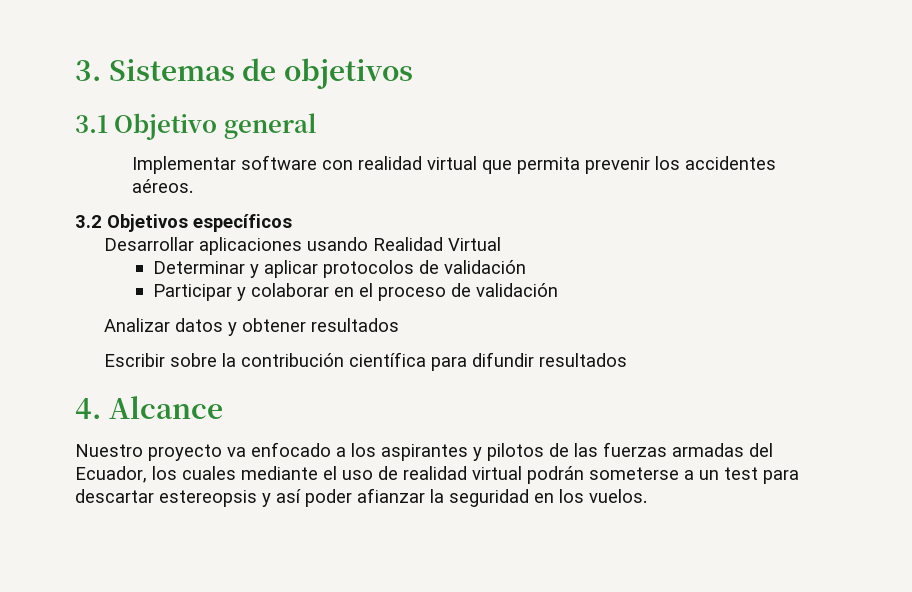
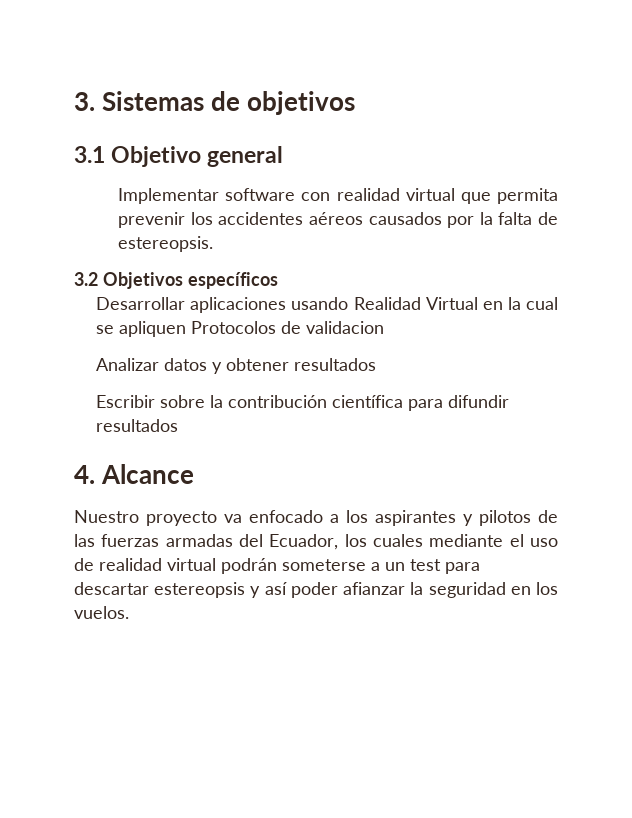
[132,179,194,193] aéreos. -> [309,212,558,228] [118,236,214,252] aéreos causados por la falta de estereopsis.
[152,260,526,278] [152,283,558,301] // Determinar y aplicar protocolos de validación // Participar y colaborar en el proceso de validación -> [482,297,558,310] [96,321,385,337] en la cual se apliquen Protocolos de validacion

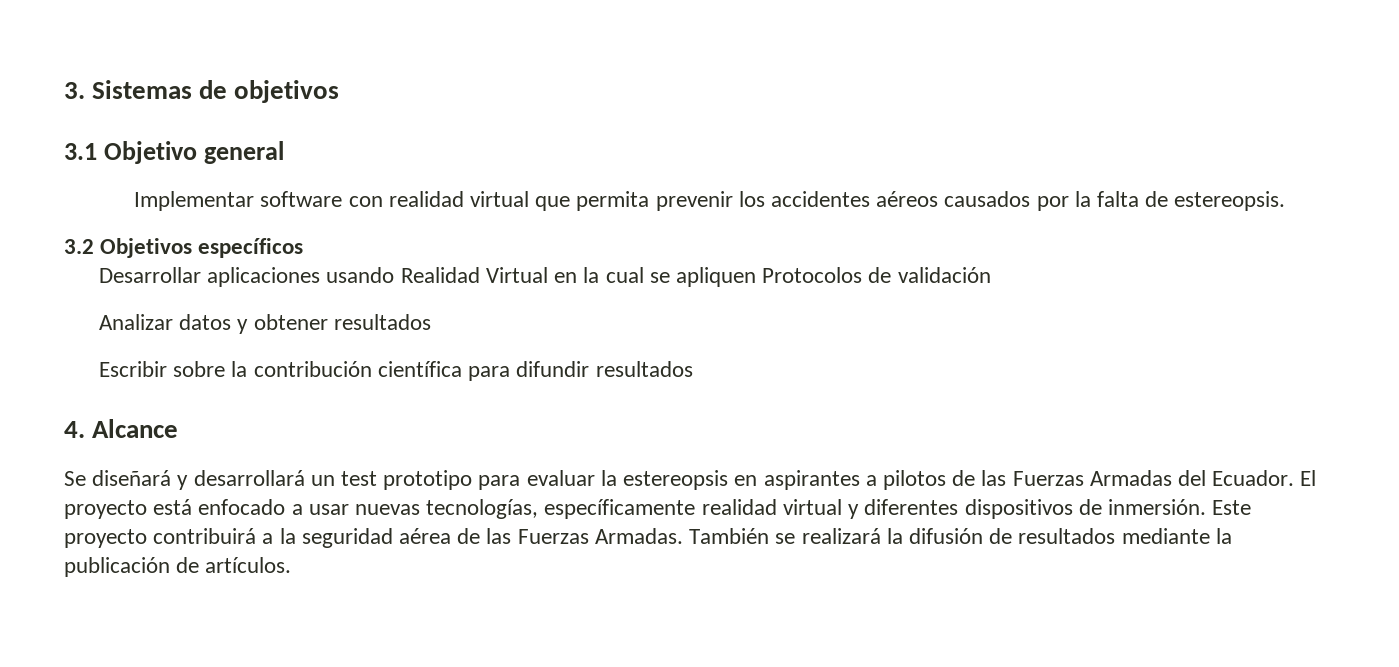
[306,321,385,334] validacion -> [897,267,991,283] validación
[74,510,558,526] [74,534,558,550] [74,558,480,574] [74,582,558,598] [74,606,129,619] Nuestro proyecto va enfocado a los aspirantes y pilotos de las fuerzas armadas del Ecuador, los cuales mediante el uso de realidad virtual podrán someterse a un test para descartar estereopsis y así poder afianzar la seguridad en los vuelos. -> [64,470,1317,490] [64,499,1252,519] [64,528,1232,548] [64,557,292,577] Se diseñará y desarrollará un test prototipo para evaluar la estereopsis en aspirantes a pilotos de las Fuerzas Armadas del Ecuador. El proyecto está enfocado a usar nuevas tecnologías, específicamente realidad virtual y diferentes dispositivos de inmersión. Este proyecto contribuirá a la seguridad aérea de las Fuerzas Armadas. También se realizará la difusión de resultados mediante la publicación de artículos.

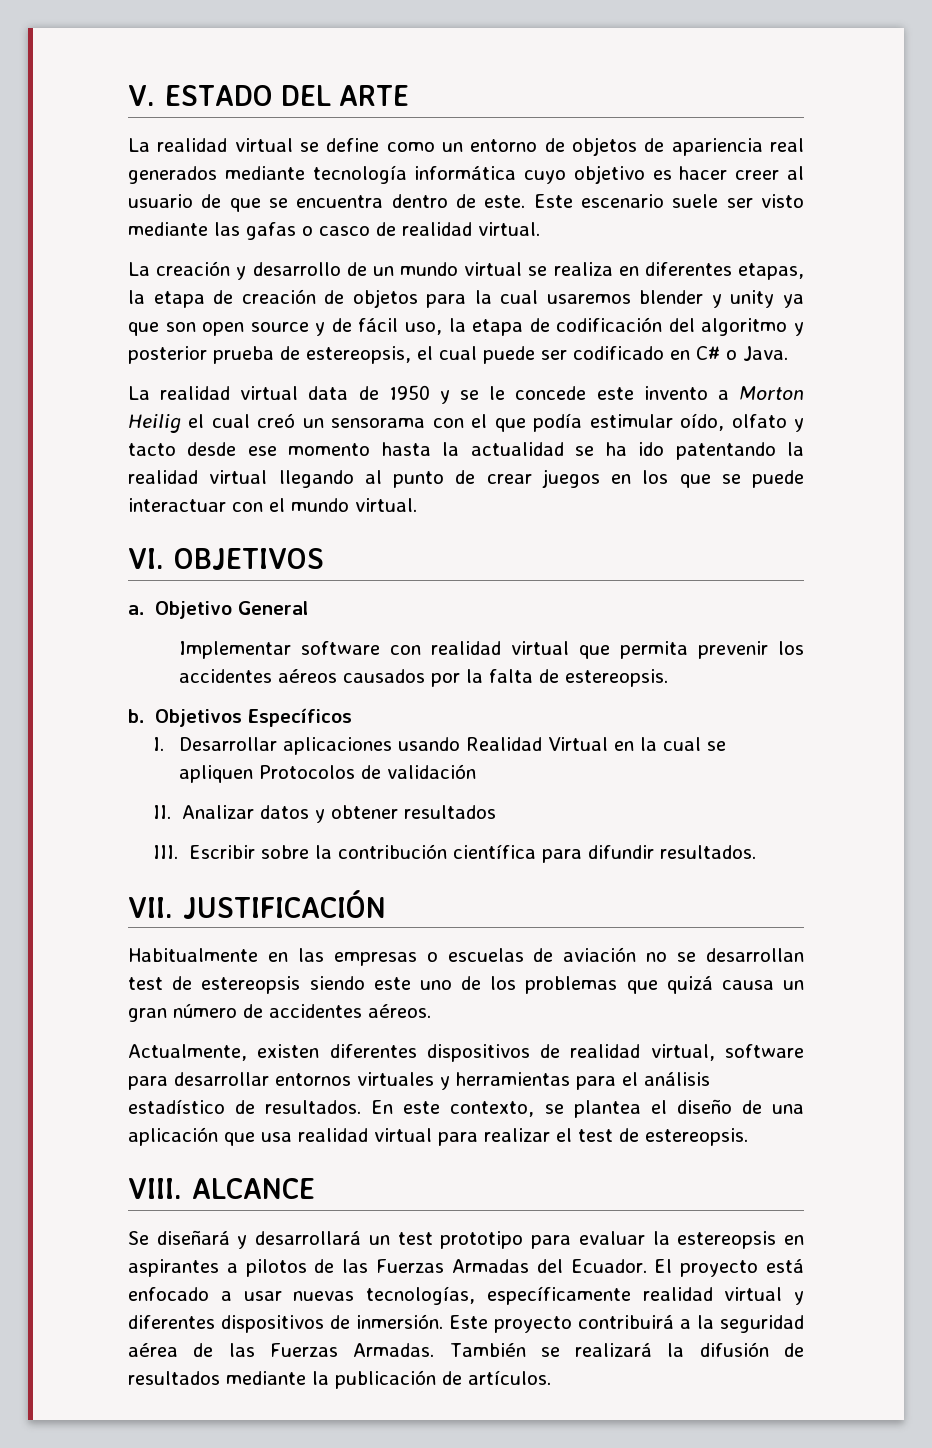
[64,80,340,103] [64,141,284,164] 3. Sistemas de objetivos // 3.1 Objetivo general -> [128,85,410,106] [128,137,804,156] [128,165,805,184] [128,194,805,212] [128,222,540,240] [128,261,804,280] [128,289,805,308] [128,317,804,336] [128,346,788,364] [128,385,804,404] [128,413,804,433] [128,442,804,460] [128,469,804,488] [128,498,417,512] [128,548,325,570] [128,601,309,619] V. ESTADO DEL ARTE // La realidad virtual se define como un entorno de objetos de apariencia real generados mediante tecnología informática cuyo objetivo es hacer creer al usuario de que se encuentra dentro de este. Este escenario suele ser visto mediante las gafas o casco de realidad virtual. // La creación y desarrollo de un mundo virtual se realiza en diferentes etapas, la etapa de creación de objetos para la cual usaremos blender y unity ya que son open source y de fácil uso, la etapa de codificación del algoritmo y posterior prueba de estereopsis, el cual puede ser codificado en C# o Java. // La realidad virtual data de 1950 y se le concede este invento a Morton Heilig el cual creó un sensorama con el que podía estimular oído, olfato y tacto desde ese momento hasta la actualidad se ha ido patentando la realidad virtual llegando al punto de crear juegos en los que se puede interactuar con el mundo virtual. // VI. OBJETIVOS // a. Objetivo General
[64,238,304,258] 3.2 Objetivos específicos // -> [128,708,353,727] [153,737,165,751] b. Objetivos Específicos // I.
(991, 275) none -> [153,805,172,819] II.
(431, 322) none -> [153,845,179,859] III.
[595,361,693,377] [64,419,179,438] resultados // 4. Alcance -> [659,845,756,859] [128,890,387,919] [128,947,804,966] [128,976,804,994] [128,1004,431,1022] [128,1044,804,1062] [128,1072,710,1090] [128,1099,804,1118] [128,1127,748,1146] [128,1178,316,1199] resultados. // VII. JUSTIFICACIÓN // Habitualmente en las empresas o escuelas de aviación no se desarrollan test de estereopsis siendo este uno de los problemas que quizá causa un gran número de accidentes aéreos. // Actualmente, existen diferentes dispositivos de realidad virtual, software para desarrollar entornos virtuales y herramientas para el análisis estadístico de resultados. En este contexto, se plantea el diseño de una aplicación que usa realidad virtual para realizar el test de estereopsis. // VIII. ALCANCE

